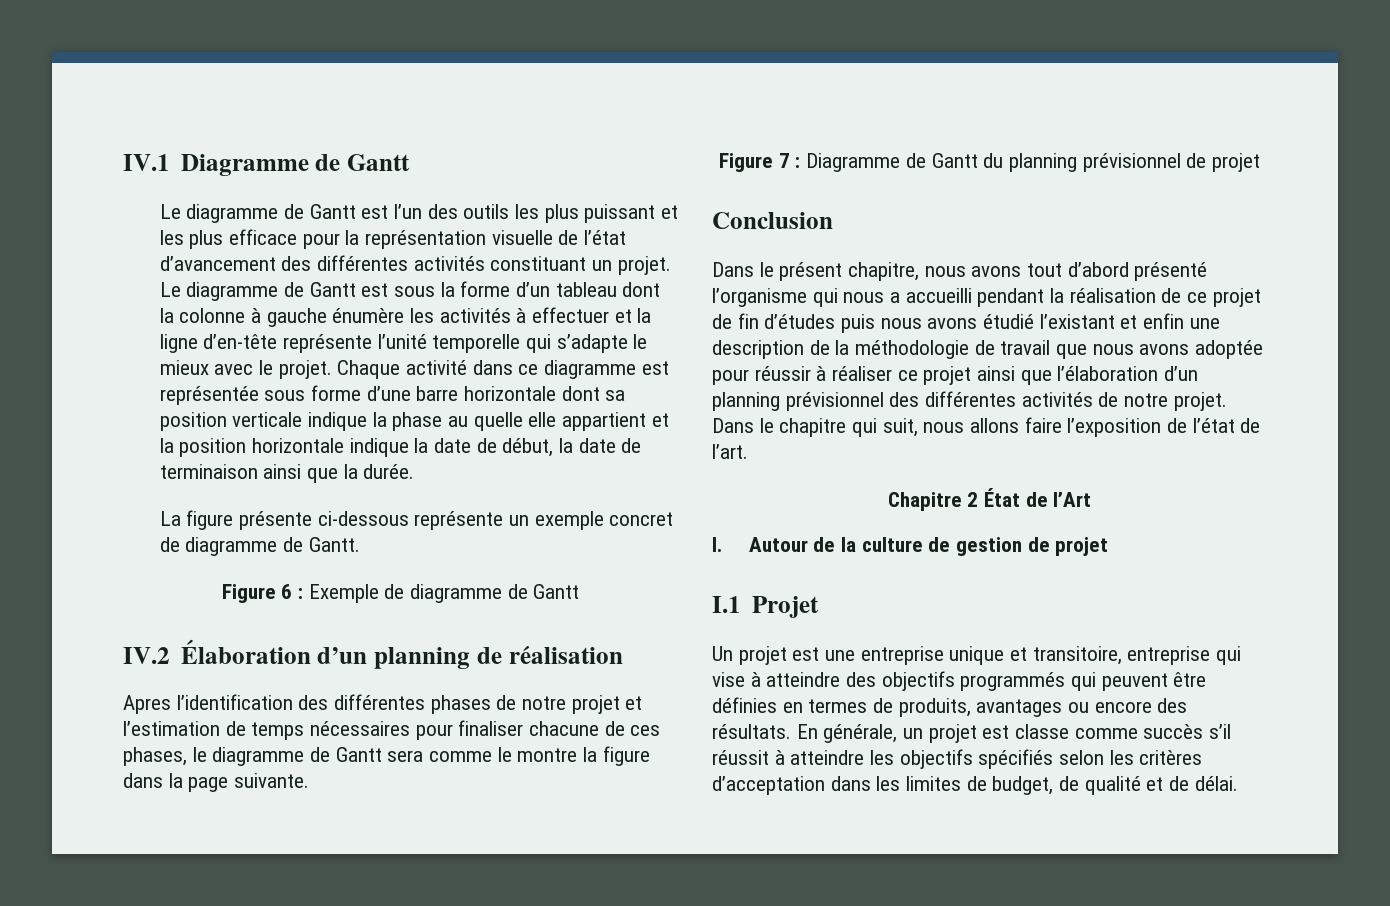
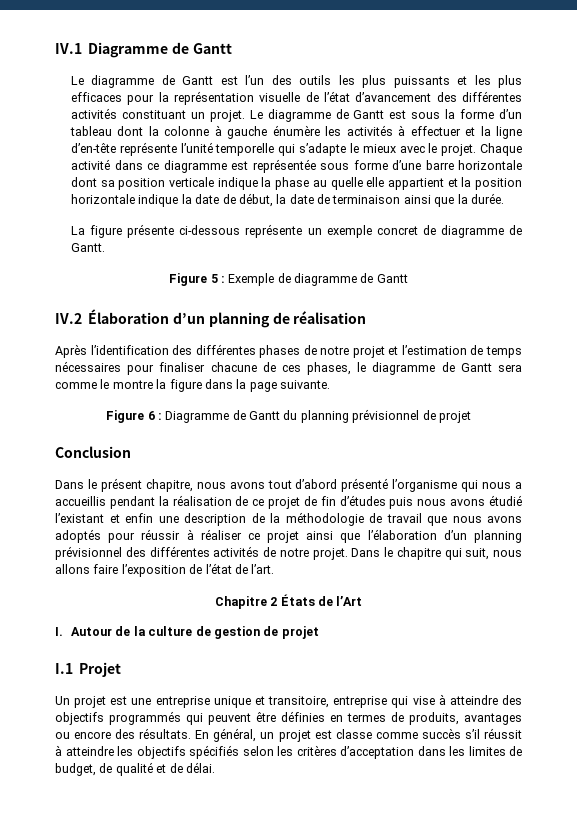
[584,204,656,223] puissant -> [393,76,450,88] puissants
[228,229,297,245] efficace -> [71,92,123,102] efficaces
[281,584,293,599] 6 -> [210,274,218,283] 5
[123,695,171,714] Apres -> [55,344,87,358] Après
[778,153,790,168] 7 -> [147,411,155,420] 6
[905,288,972,303] accueilli -> [55,496,106,506] accueillis
[1195,340,1264,359] adoptée -> [55,529,101,543] adoptés
[984,488,1020,507] État -> [280,594,315,606] États
[823,724,898,743] générale, -> [213,728,257,742] général,

